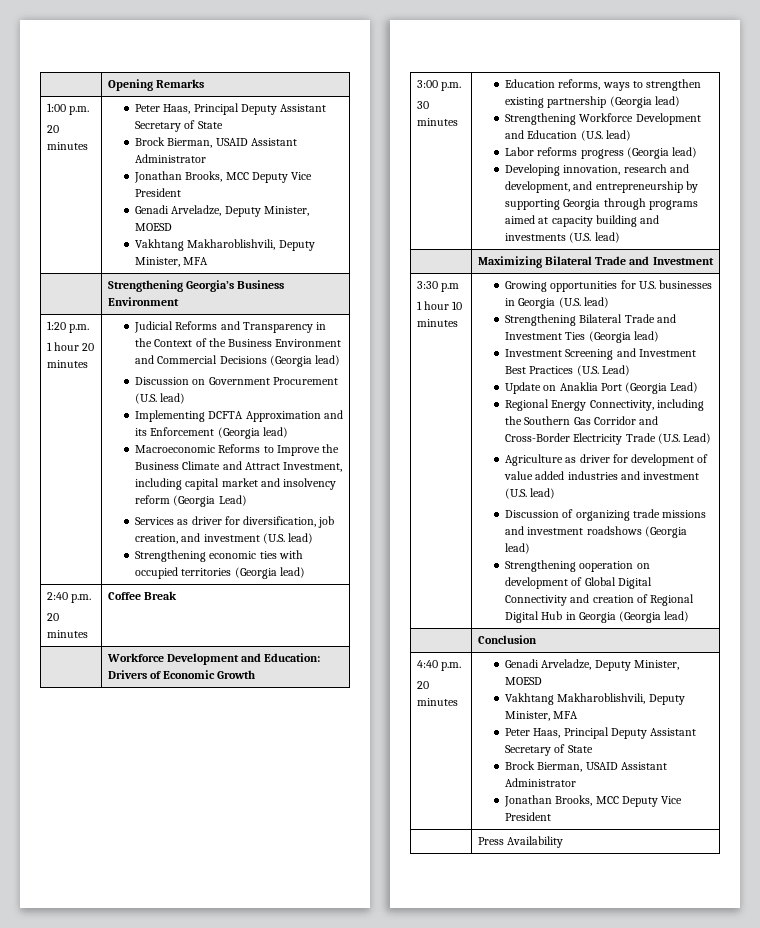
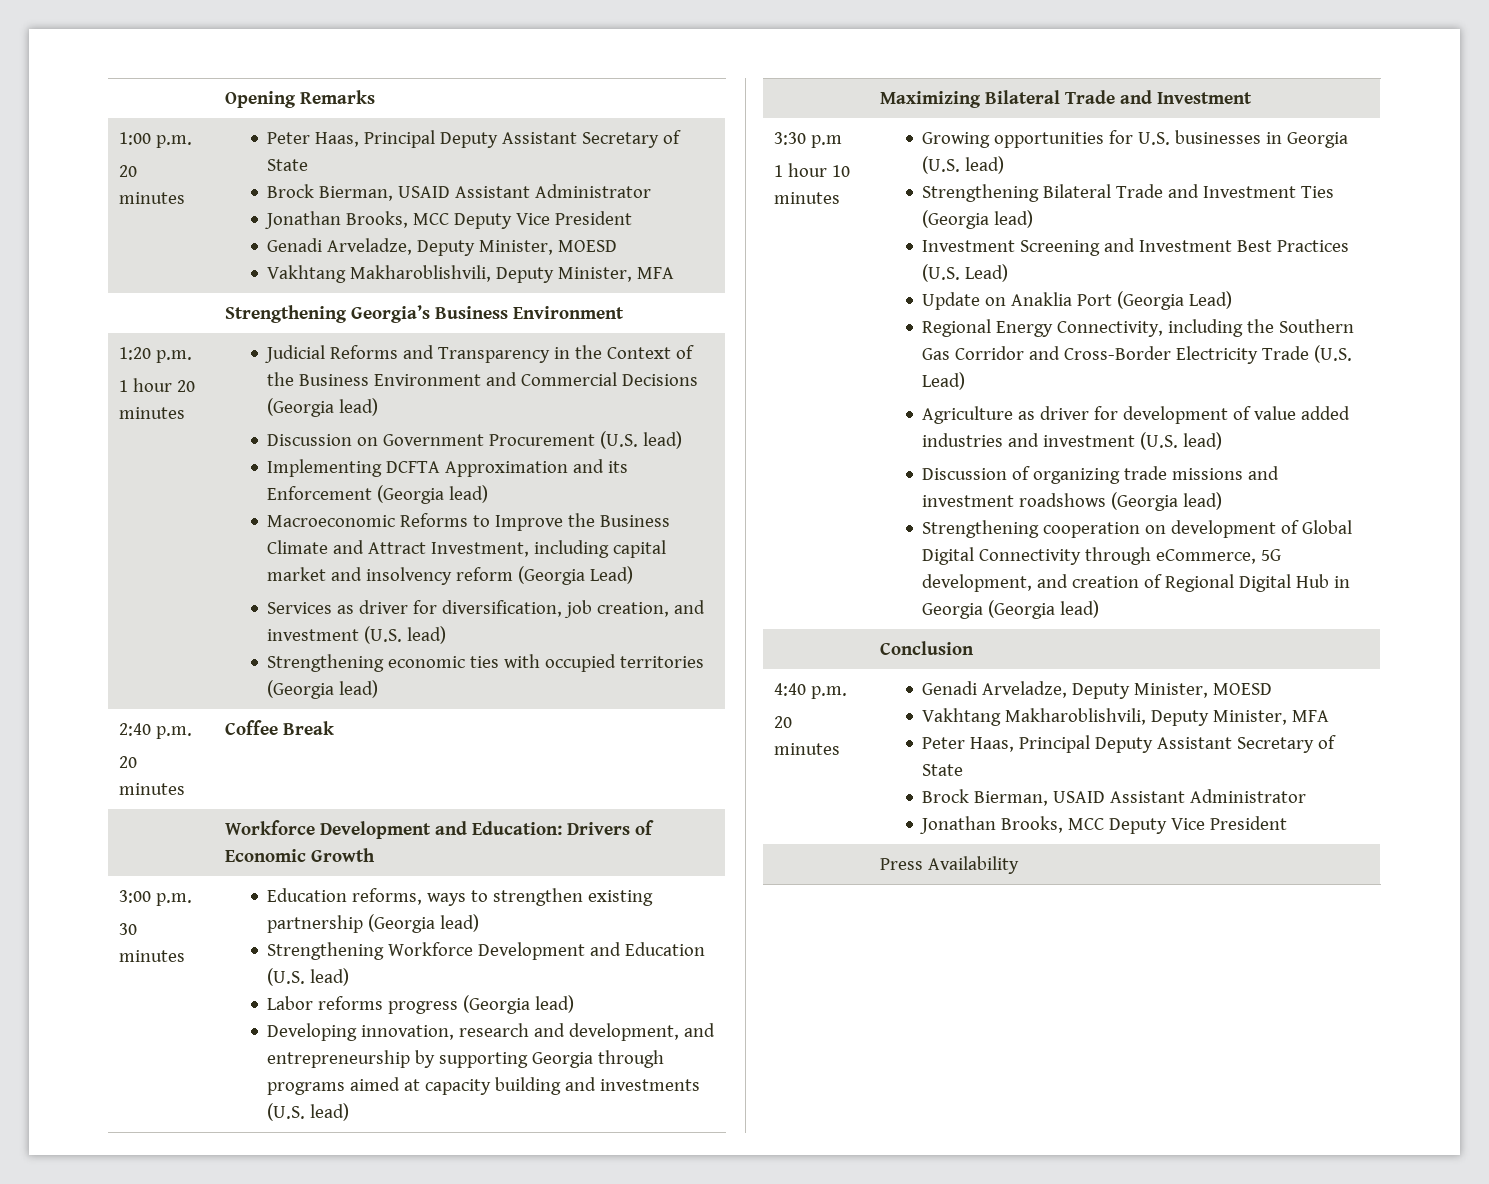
[579,561,634,572] ooperation -> [1043,522,1141,538] cooperation
(568, 600) none -> [1085,547,1282,565] [922,574,1033,592] through eCommerce, 5G development,

